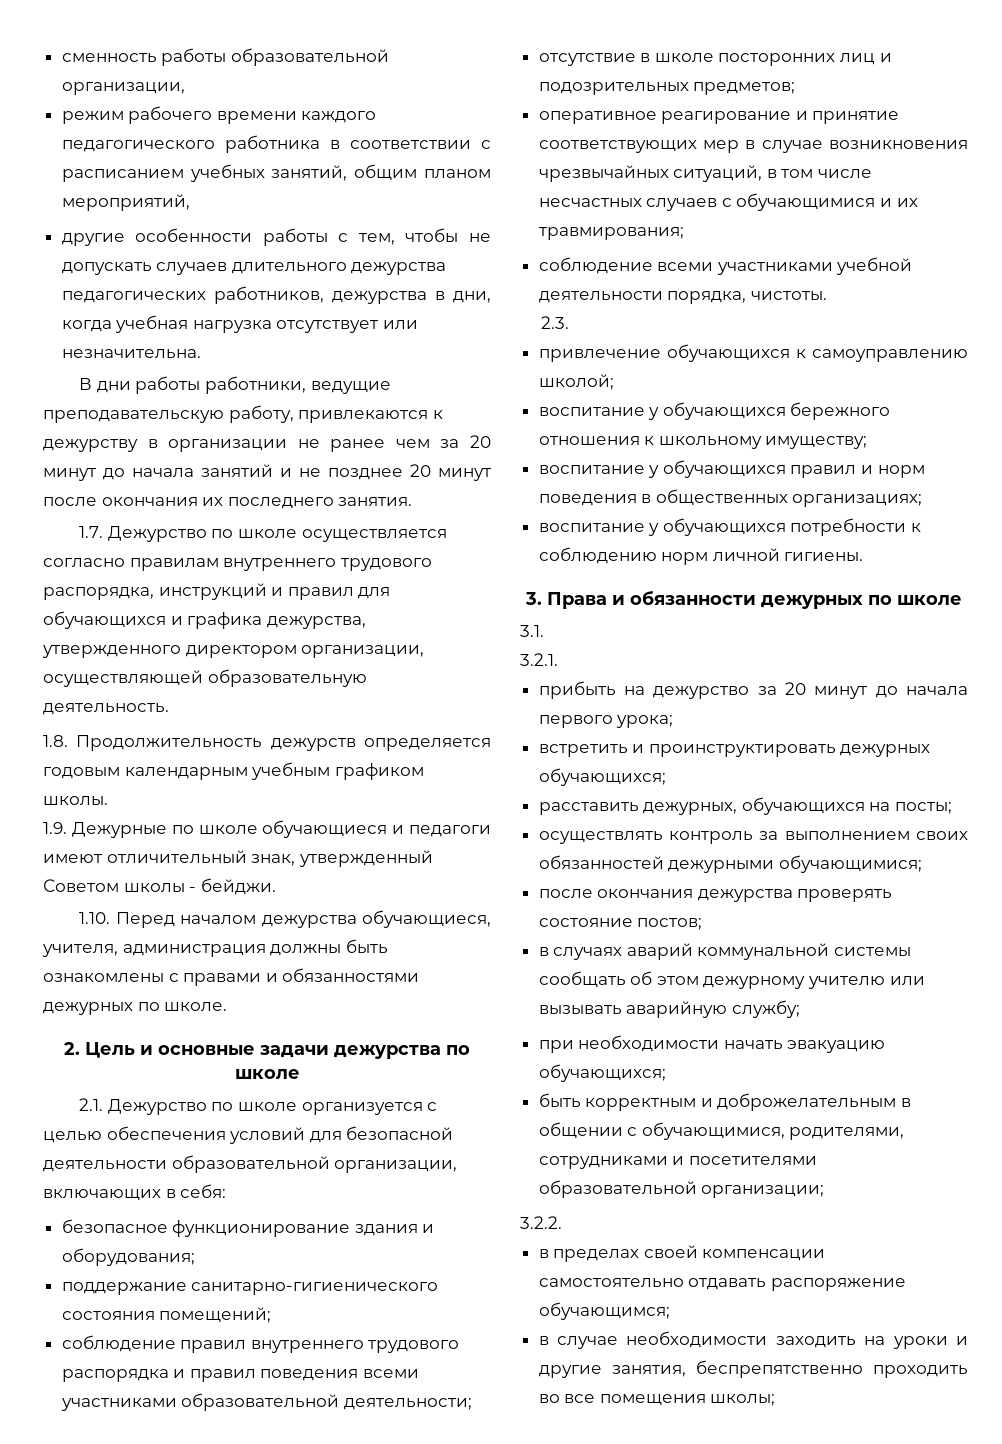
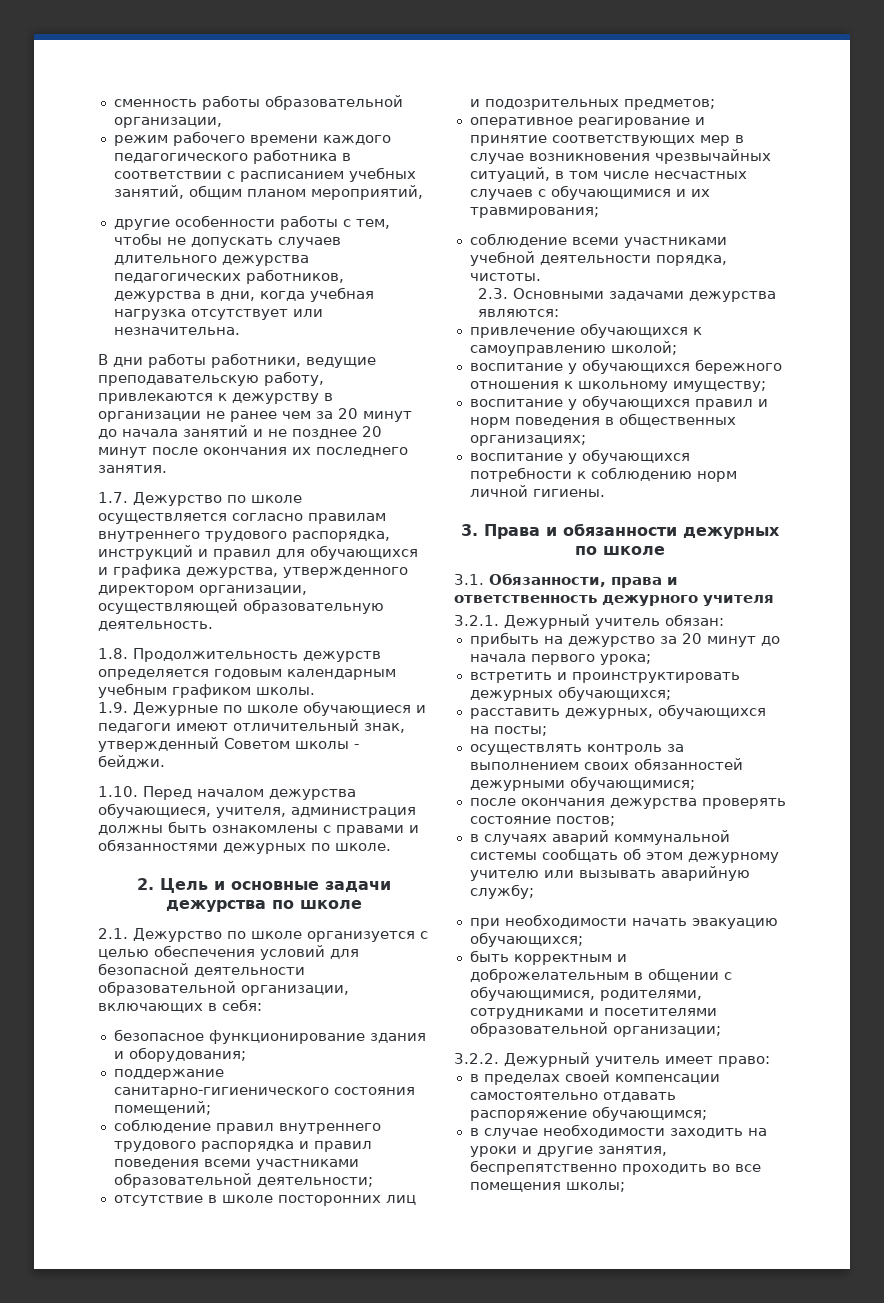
(570, 322) none -> [513,288,777,302] [478,309,560,317] Основными задачами дежурства являются:
[520,653,558,666] // 3.2.1. -> [489,573,678,588] [454,595,774,606] [454,614,724,629] Обязанности, права и ответственность дежурного учителя // 3.2.1. Дежурный учитель обязан:
(562, 1222) none -> [504,1052,770,1067] Дежурный учитель имеет право:

